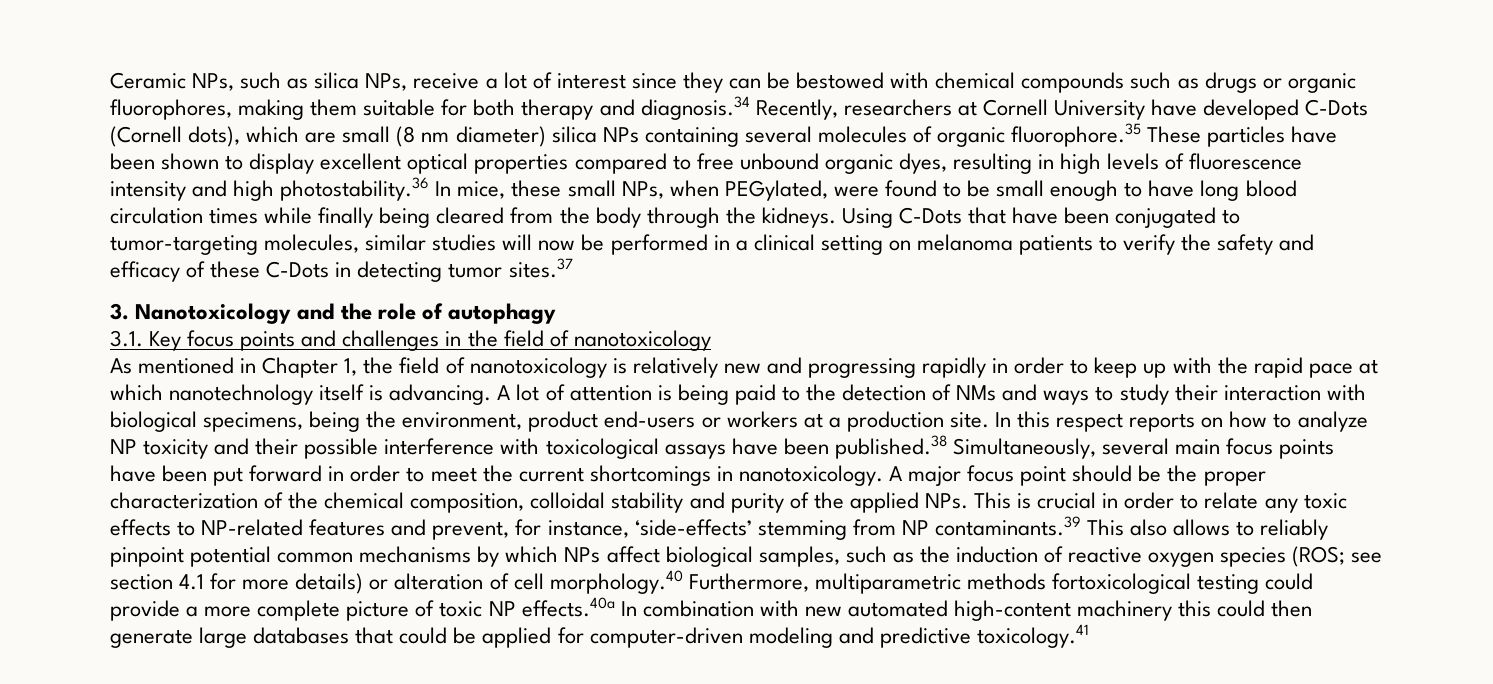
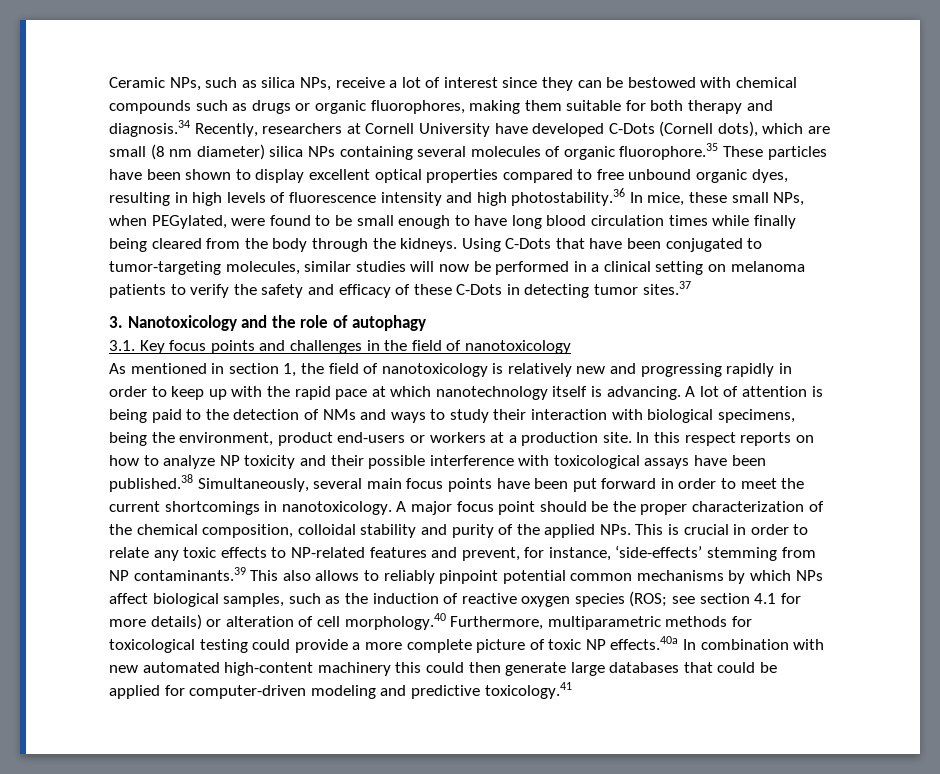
[262,357,339,378] Chapter -> [228,363,279,374] section
[1051,573,1191,594] fortoxicological -> [731,616,752,627] [109,639,195,653] for toxicological

